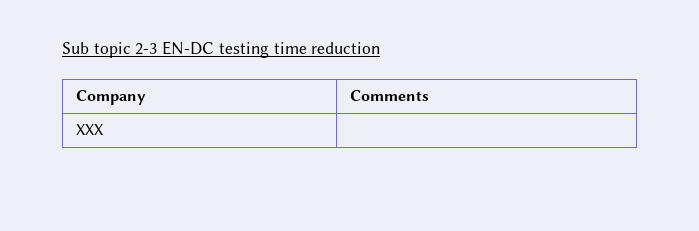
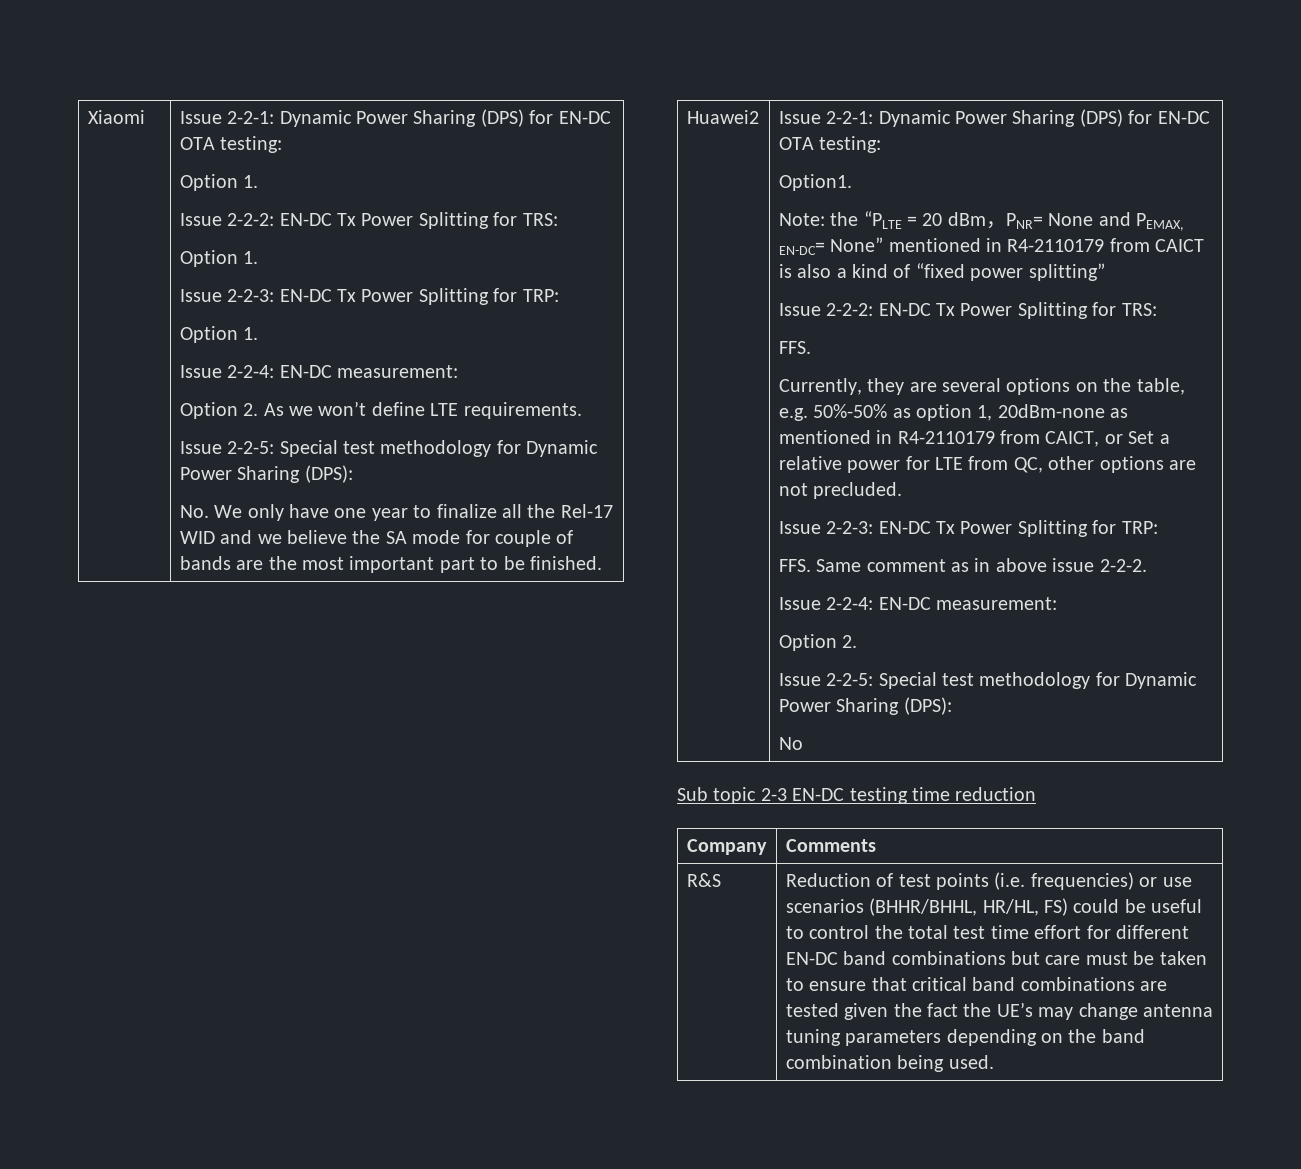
(62, 48) none -> [87,110,145,124] [179,109,611,127] [179,136,283,153] [179,174,259,191] [179,212,558,229] [179,250,259,267] [179,288,559,305] [179,326,259,343] [179,365,458,378] [179,401,582,419] [179,440,599,457] [179,465,353,483] [179,504,613,521] [179,530,574,547] [179,556,602,573] [686,110,759,124] [778,109,1210,127] [778,136,882,153] [778,174,852,191] [778,211,1184,231] [778,237,1205,255] [778,263,1105,281] [778,302,1157,319] [778,341,811,354] [778,378,1185,395] [778,404,1129,421] [778,430,1170,447] [778,456,1196,473] [778,482,903,499] [778,520,1158,537] [778,558,1147,572] [778,597,1057,610] [778,634,858,651] [778,672,1198,689] [778,697,952,715] [778,737,803,750] Xiaomi | Issue 2-2-1: Dynamic Power Sharing (DPS) for EN-DC OTA testing: // Option 1. // Issue 2-2-2: EN-DC Tx Power Splitting for TRS: // Option 1. // Issue 2-2-3: EN-DC Tx Power Splitting for TRP: // Option 1. // Issue 2-2-4: EN-DC measurement: // Option 2. As we won’t define LTE requirements. // Issue 2-2-5: Special test methodology for Dynamic Power Sharing (DPS): // No. We only have one year to finalize all the Rel-17 WID and we believe the SA mode for couple of bands are the most important part to be finished. // Huawei2 | Issue 2-2-1: Dynamic Power Sharing (DPS) for EN-DC OTA testing: // Option1. // Note: the “PLTE = 20 dBm，PNR= None and PEMAX, EN-DC= None” mentioned in R4-2110179 from CAICT is also a kind of “fixed power splitting” // Issue 2-2-2: EN-DC Tx Power Splitting for TRS: // FFS. // Currently, they are several options on the table, e.g. 50%-50% as option 1, 20dBm-none as mentioned in R4-2110179 from CAICT, or Set a relative power for LTE from QC, other options are not precluded. // Issue 2-2-3: EN-DC Tx Power Splitting for TRP: // FFS. Same comment as in above issue 2-2-2. // Issue 2-2-4: EN-DC measurement: // Option 2. // Issue 2-2-5: Special test methodology for Dynamic Power Sharing (DPS): // No //
[75,124,104,135] XXX | -> [686,873,721,887] [785,872,1192,890] [785,898,1203,916] [785,925,1189,939] [785,951,1207,965] [785,977,1168,991] [785,1002,1213,1020] [785,1029,1145,1046] [785,1055,994,1072] R&S | Reduction of test points (i.e. frequencies) or use scenarios (BHHR/BHHL, HR/HL, FS) could be useful to control the total test time effort for different EN-DC band combinations but care must be taken to ensure that critical band combinations are tested given the fact the UE’s may change antenna tuning parameters depending on the band combination being used.

